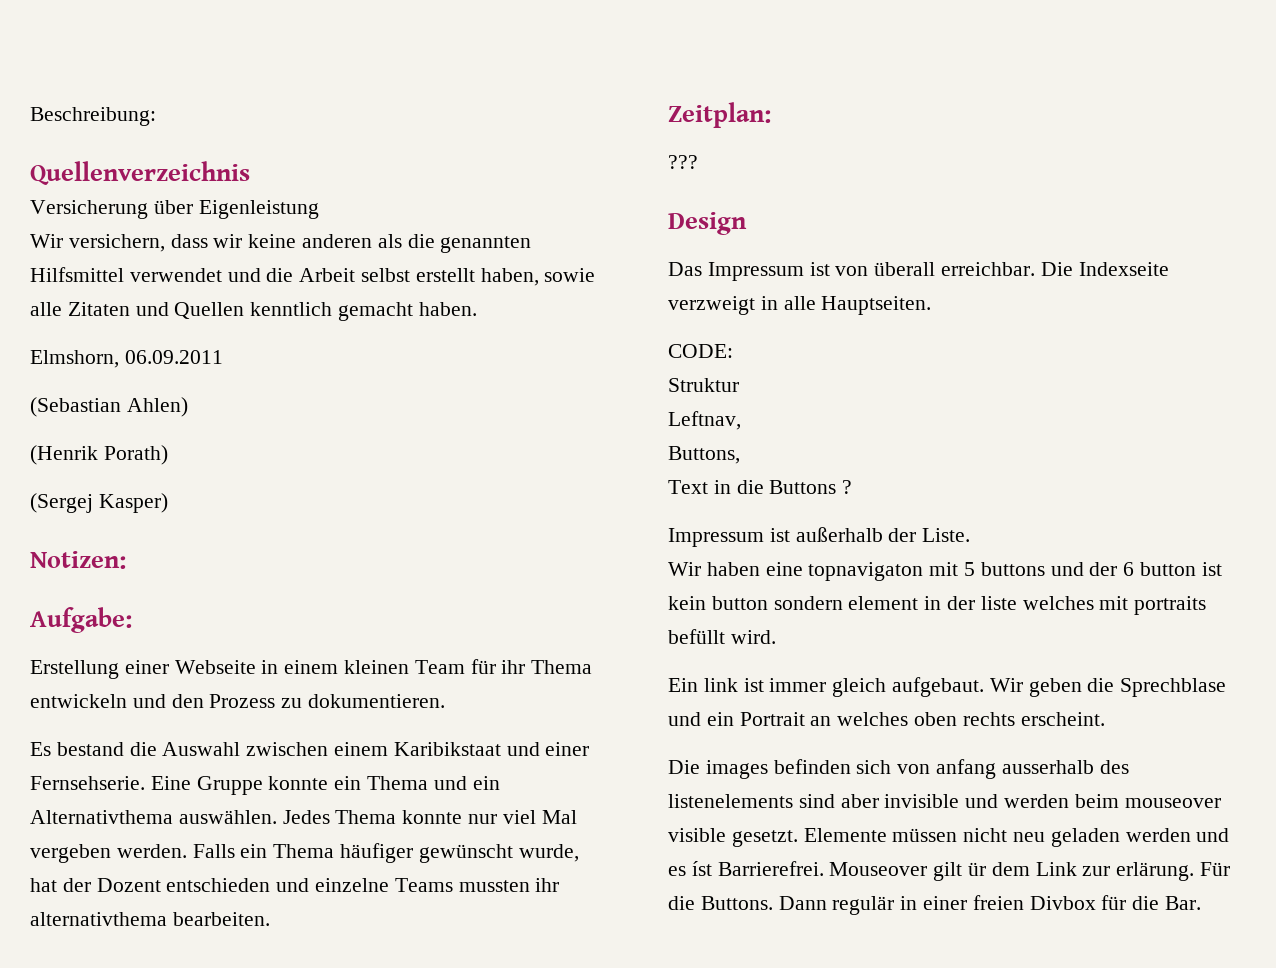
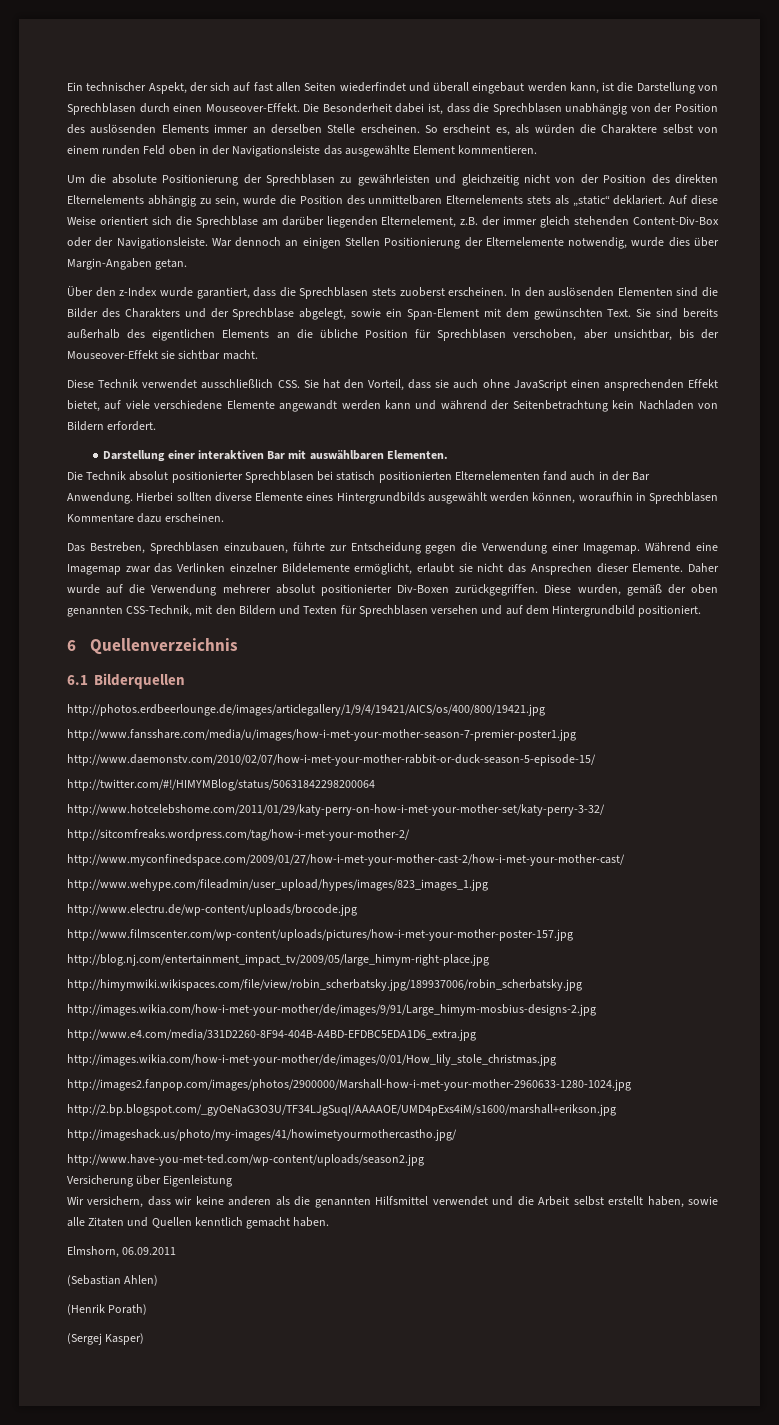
[30,107,156,126] [30,161,250,185] Beschreibung: // Quellenverzeichnis -> [67,82,719,94] [67,103,718,115] [67,124,718,136] [67,145,538,157] [67,174,718,186] [67,195,718,207] [67,216,720,228] [67,237,720,249] [67,258,188,270] [67,286,718,299] [67,308,718,320] [67,329,719,341] [67,350,258,360] [67,379,718,391] [67,400,719,412] [67,421,157,431] [103,450,448,462] [67,471,651,483] [67,492,718,504] [67,513,225,523] [67,542,718,554] [67,563,719,575] [67,584,718,596] [67,605,702,617] [67,638,239,655] [67,673,185,689] [67,704,545,716] [67,729,576,741] [67,754,596,766] [67,779,375,791] [67,804,605,816] [67,829,410,841] [67,854,625,866] [67,879,488,891] [67,904,357,916] [67,929,573,941] [67,954,489,966] [67,979,582,991] [67,1004,596,1016] [67,1029,476,1041] [67,1054,556,1066] [67,1079,631,1091] [67,1104,616,1116] [67,1129,457,1141] [67,1154,424,1166] Ein technischer Aspekt, der sich auf fast allen Seiten wiederfindet und überall eingebaut werden kann, ist die Darstellung von Sprechblasen durch einen Mouseover-Effekt. Die Besonderheit dabei ist, dass die Sprechblasen unabhängig von der Position des auslösenden Elements immer an derselben Stelle erscheinen. So erscheint es, als würden die Charaktere selbst von einem runden Feld oben in der Navigationsleiste das ausgewählte Element kommentieren. // Um die absolute Positionierung der Sprechblasen zu gewährleisten und gleichzeitig nicht von der Position des direkten Elternelements abhängig zu sein, wurde die Position des unmittelbaren Elternelements stets als „static“ deklariert. Auf diese Weise orientiert sich die Sprechblase am darüber liegenden Elternelement, z.B. der immer gleich stehenden Content-Div-Box oder der Navigationsleiste. War dennoch an einigen Stellen Positionierung der Elternelemente notwendig, wurde dies über Margin-Angaben getan. // Über den z-Index wurde garantiert, dass die Sprechblasen stets zuoberst erscheinen. In den auslösenden Elementen sind die Bilder des Charakters und der Sprechblase abgelegt, sowie ein Span-Element mit dem gewünschten Text. Sie sind bereits außerhalb des eigentlichen Elements an die übliche Position für Sprechblasen verschoben, aber unsichtbar, bis der Mouseover-Effekt sie sichtbar macht. // Diese Technik verwendet ausschließlich CSS. Sie hat den Vorteil, dass sie auch ohne JavaScript einen ansprechenden Effekt bietet, auf viele verschiedene Elemente angewandt werden kann und während der Seitenbetrachtung kein Nachladen von Bildern erfordert. // Darstellung einer interaktiven Bar mit auswählbaren Elementen. // Die Technik absolut positionierter Sprechblasen bei statisch positionierten Elternelementen fand auch in der Bar Anwendung. Hierbei sollten diverse Elemente eines Hintergrundbilds ausgewählt werden können, woraufhin in Sprechblasen Kommentare dazu erscheinen. // Das Bestreben, Sprechblasen einzubauen, führte zur Entscheidung gegen die Verwendung einer Imagemap. Während eine Imagemap zwar das Verlinken einzelner Bildelemente ermöglicht, erlaubt sie nicht das Ansprechen dieser Elemente. Daher wurde auf die Verwendung mehrerer absolut positionierter Div-Boxen zurückgegriffen. Diese wurden, gemäß der oben genannten CSS-Technik, mit den Bildern und Texten für Sprechblasen versehen und auf dem Hintergrundbild positioniert. // 6 Quellenverzeichnis // 6.1 Bilderquellen // http://photos.erdbeerlounge.de/images/articlegallery/1/9/4/19421/AICS/os/400/800/19421.jpg // http://www.fansshare.com/media/u/images/how-i-met-your-mother-season-7-premier-poster1.jpg // http://www.daemonstv.com/2010/02/07/how-i-met-your-mother-rabbit-or-duck-season-5-episode-15/ // http://twitter.com/#!/HIMYMBlog/status/50631842298200064 // http://www.hotcelebshome.com/2011/01/29/katy-perry-on-how-i-met-your-mother-set/katy-perry-3-32/ // http://sitcomfreaks.wordpress.com/tag/how-i-met-your-mother-2/ // http://www.myconfinedspace.com/2009/01/27/how-i-met-your-mother-cast-2/how-i-met-your-mother-cast/ // http://www.wehype.com/fileadmin/user_upload/hypes/images/823_images_1.jpg // http://www.electru.de/wp-content/uploads/brocode.jpg // http://www.filmscenter.com/wp-content/uploads/pictures/how-i-met-your-mother-poster-157.jpg // http://blog.nj.com/entertainment_impact_tv/2009/05/large_himym-right-place.jpg // http://himymwiki.wikispaces.com/file/view/robin_scherbatsky.jpg/189937006/robin_scherbatsky.jpg // http://images.wikia.com/how-i-met-your-mother/de/images/9/91/Large_himym-mosbius-designs-2.jpg // http://www.e4.com/media/331D2260-8F94-404B-A4BD-EFDBC5EDA1D6_extra.jpg // http://images.wikia.com/how-i-met-your-mother/de/images/0/01/How_lily_stole_christmas.jpg // http://images2.fanpop.com/images/photos/2900000/Marshall-how-i-met-your-mother-2960633-1280-1024.jpg // http://2.bp.blogspot.com/_gyOeNaG3O3U/TF34LJgSuqI/AAAAOE/UMD4pExs4iM/s1600/marshall+erikson.jpg // http://imageshack.us/photo/my-images/41/howimetyourmothercastho.jpg/ // http://www.have-you-met-ted.com/wp-content/uploads/season2.jpg
[30,551,126,569] [30,607,132,633] [30,659,593,679] [30,694,446,708] [30,742,590,756] [30,776,500,795] [30,810,577,824] [30,843,579,863] [30,878,560,892] [30,912,270,926] [668,102,771,128] [668,155,698,169] [668,212,747,235] [668,262,1169,281] [668,296,932,315] [668,344,733,358] [668,378,739,392] [668,411,741,430] [668,446,740,464] [668,480,853,494] [668,527,971,547] [668,562,1222,581] [668,596,1207,615] [668,629,776,644] [668,677,1227,697] [668,712,1105,726] [668,759,1129,779] [668,794,1221,808] [668,828,1230,847] [668,861,1231,881] [668,895,1202,915] // Notizen: // Aufgabe: // Erstellung einer Webseite in einem kleinen Team für ihr Thema entwickeln und den Prozess zu dokumentieren. // Es bestand die Auswahl zwischen einem Karibikstaat und einer Fernsehserie. Eine Gruppe konnte ein Thema und ein Alternativthema auswählen. Jedes Thema konnte nur viel Mal vergeben werden. Falls ein Thema häufiger gewünscht wurde, hat der Dozent entschieden und einzelne Teams mussten ihr alternativthema bearbeiten. // Zeitplan: // ??? // Design // Das Impressum ist von überall erreichbar. Die Indexseite verzweigt in alle Hauptseiten. // CODE: // Struktur // Leftnav, // Buttons, // Text in die Buttons ? // Impressum ist außerhalb der Liste. // Wir haben eine topnavigaton mit 5 buttons und der 6 button ist kein button sondern element in der liste welches mit portraits befüllt wird. // Ein link ist immer gleich aufgebaut. Wir geben die Sprechblase und ein Portrait an welches oben rechts erscheint. // Die images befinden sich von anfang ausserhalb des listenelements sind aber invisible und werden beim mouseover visible gesetzt. Elemente müssen nicht neu geladen werden und es íst Barrierefrei. Mouseover gilt ür dem Link zur erlärung. Für die Buttons. Dann regulär in einer freien Divbox für die Bar. -> (145, 1339) none

